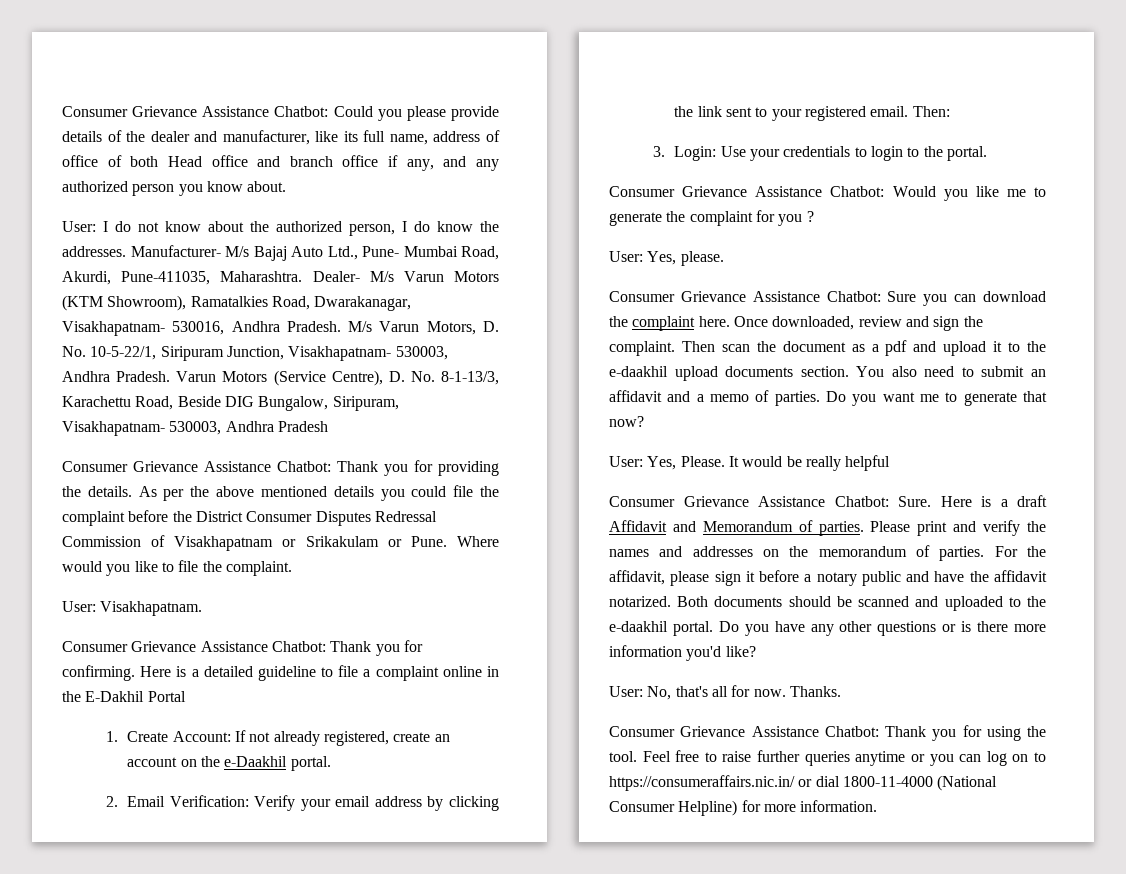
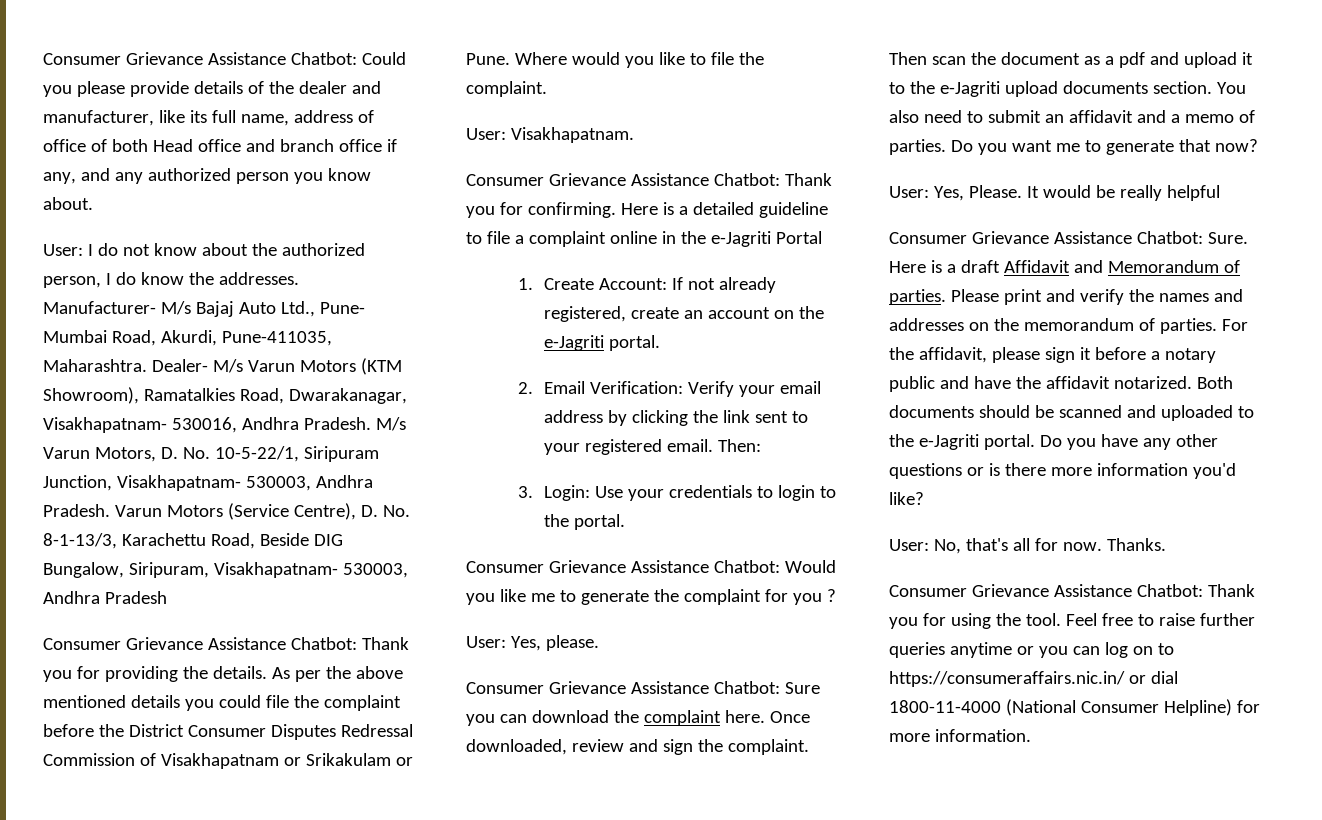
[85,691,145,702] E-Dakhil -> [710,231,771,247] e-Jagriti
[224,756,288,767] e-Daakhil -> [544,335,605,351] e-Jagriti
[609,366,668,377] e-daakhil -> [939,81,1000,97] e-Jagriti
[609,621,668,632] e-daakhil -> [918,434,979,450] e-Jagriti

